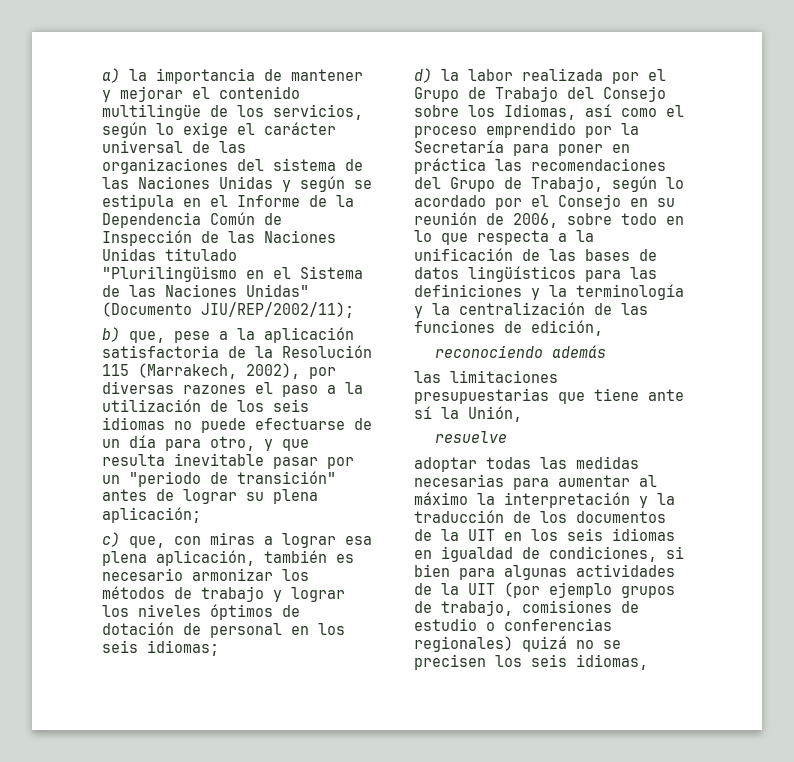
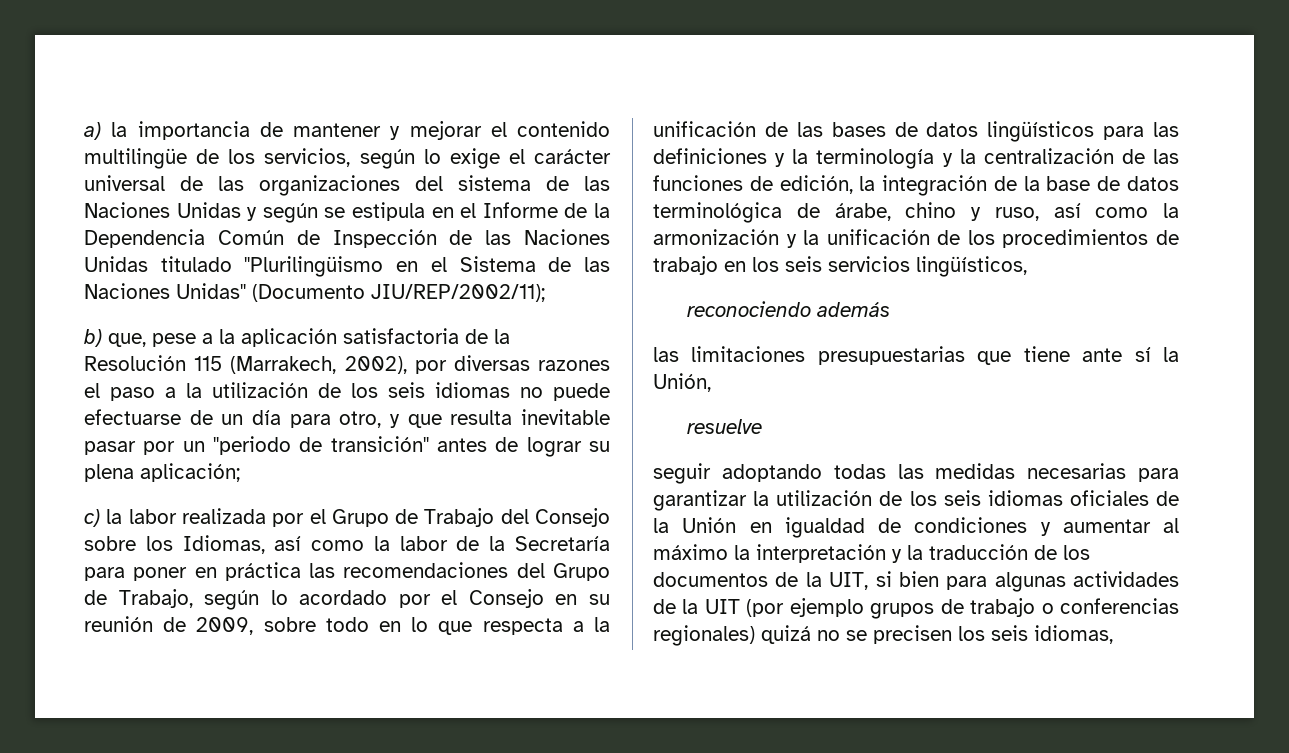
[129,532,372,548] [102,550,354,566] [102,568,309,581] [102,586,345,602] [102,604,300,620] [102,622,345,638] [102,640,219,656] [414,68,432,83] que, con miras a lograr esa plena aplicación, también es necesario armonizar los métodos de trabajo y lograr los niveles óptimos de dotación de personal en los seis idiomas; // d) -> (100, 518) none
[666,105,684,117] [414,122,612,138] el proceso emprendido por -> [373,536,480,551] la labor de
[513,213,558,228] 2006, -> [196,617,254,635] 2009,
(603, 328) none -> [859,175,1179,196] [653,202,1179,223] [653,229,1179,248] [653,256,1027,277] la integración de la base de datos terminológica de árabe, chino y ruso, así como la armonización y la unificación de los procedimientos de trabajo en los seis servicios lingüísticos,
[414,457,477,472] adoptar -> [653,463,822,484] seguir adoptando
(549, 484) none -> [653,490,1179,511] [653,517,1051,538] garantizar la utilización de los seis idiomas oficiales de la Unión en igualdad de condiciones y
[468,528,675,541] [414,546,657,562] UIT en los seis idiomas en igualdad de condiciones, -> [829,572,869,590] UIT,
[441,600,639,616] [414,618,477,631] trabajo, comisiones de estudio -> [970,598,1036,617] trabajo

